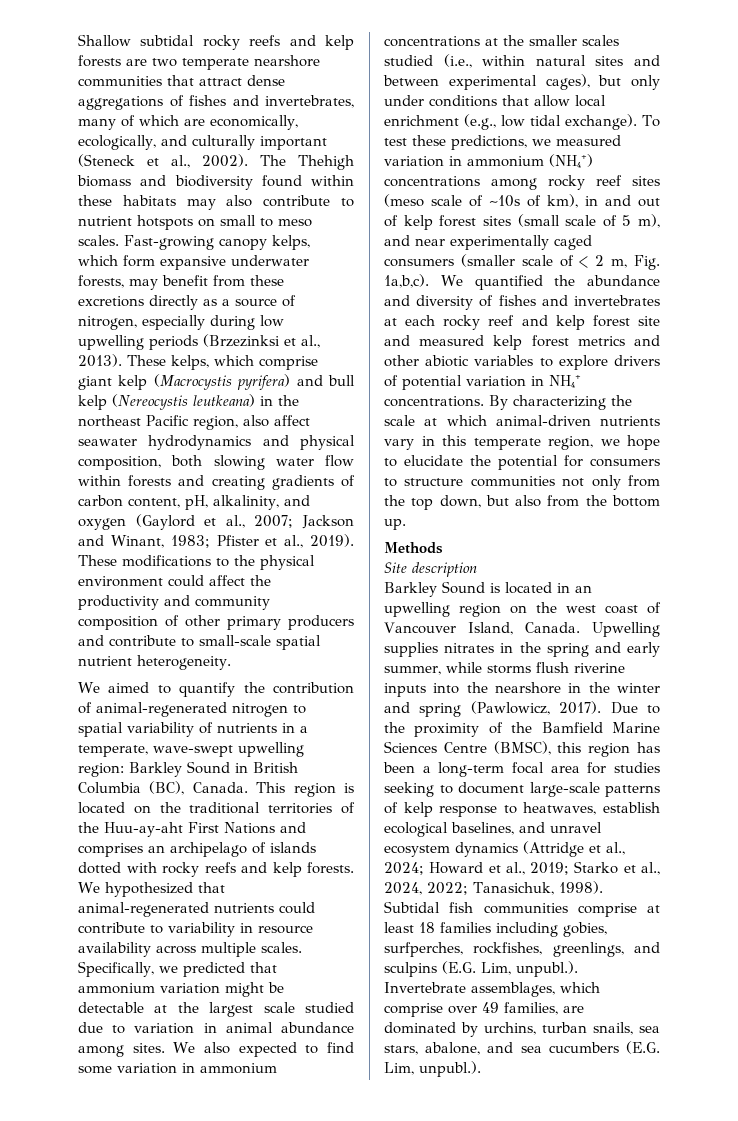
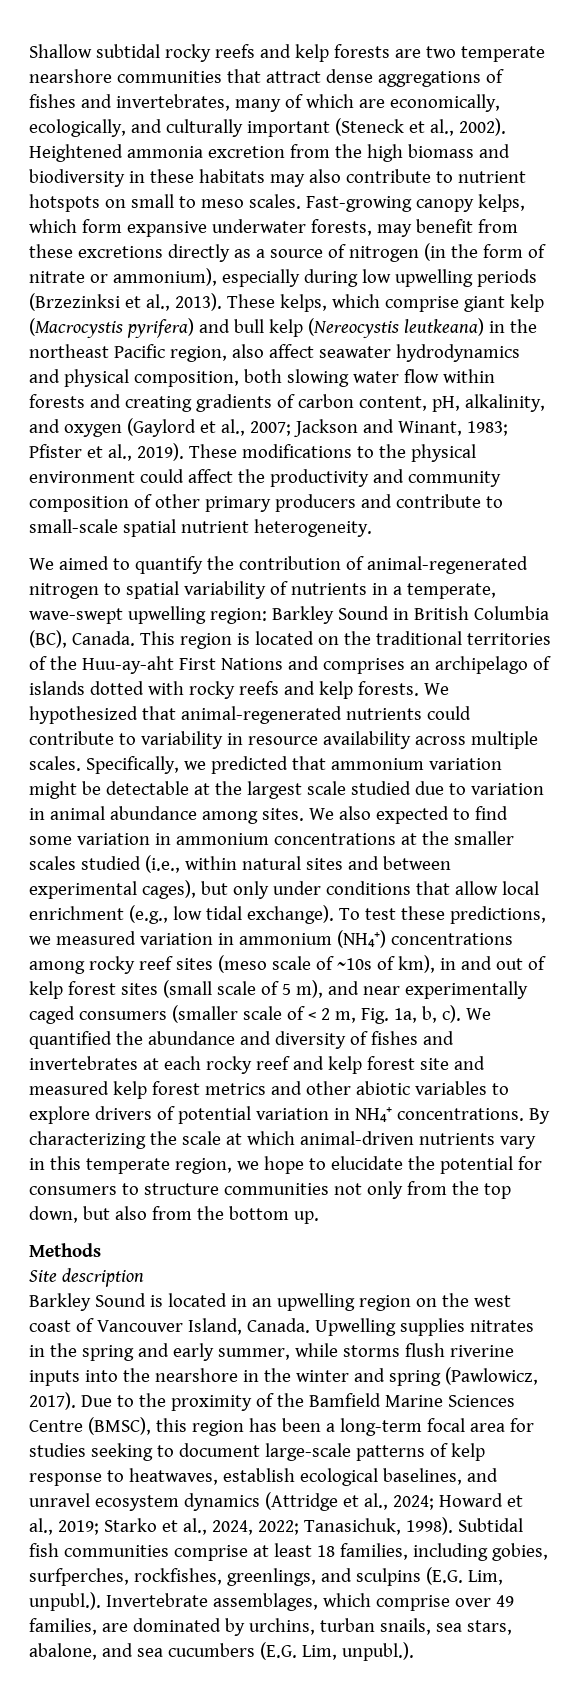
[260,155,354,170] The Thehigh -> [29,144,403,162] Heightened ammonia excretion from the high
[261,175,354,187] found within -> [128,171,145,183] in
[78,316,137,330] nitrogen, -> [348,243,546,262] [29,268,217,286] nitrogen (in the form of nitrate or ammonium),
[384,274,429,288] 1a,b,c). -> [393,1005,461,1023] 1a, b, c).
[440,922,491,933] families -> [339,1543,408,1560] families,

